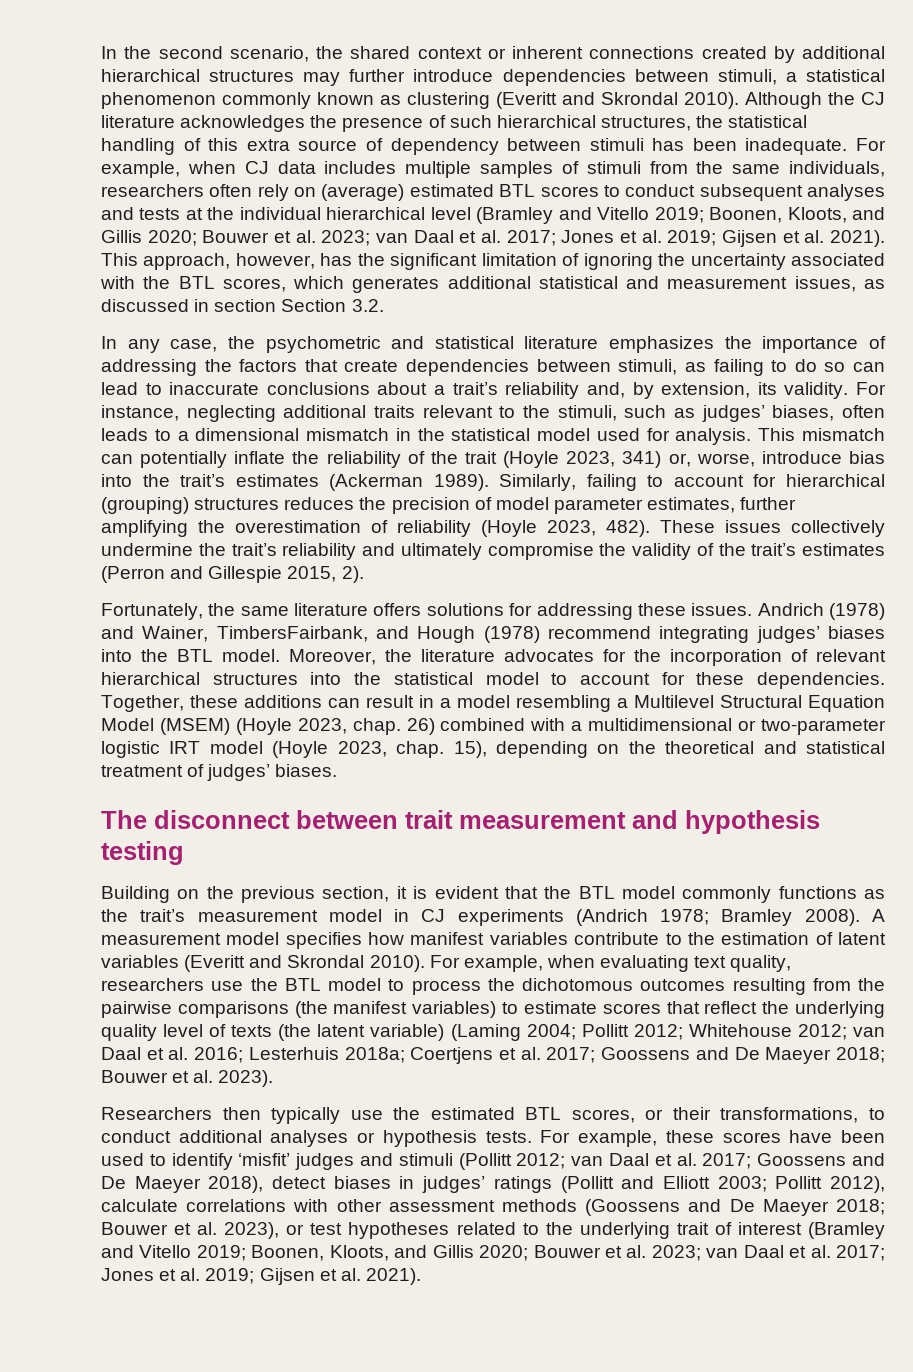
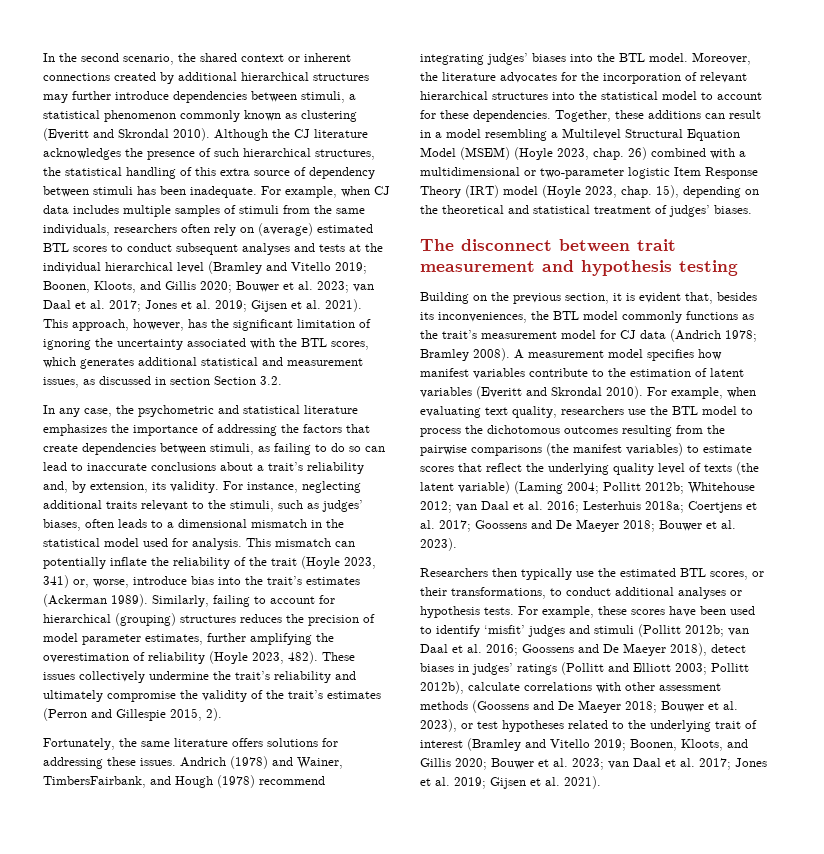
[169,741,201,754] IRT -> [674,167,758,179] [420,185,499,198] Item Response Theory (IRT)
[504,886,538,899] that -> [685,292,757,304] [420,312,527,323] that, besides its inconveniences,
[394,909,564,926] in CJ experiments -> [600,330,666,339] for CJ data
[633,1024,683,1040] 2012; -> [645,482,684,494] 2012b;
[516,1153,752,1169] 2012; van Daal et al. 2017; -> [685,625,749,637] [420,644,518,656] 2012b; van Daal et al. 2016;
[830,1176,886,1193] 2012), -> [420,681,464,694] 2012b),

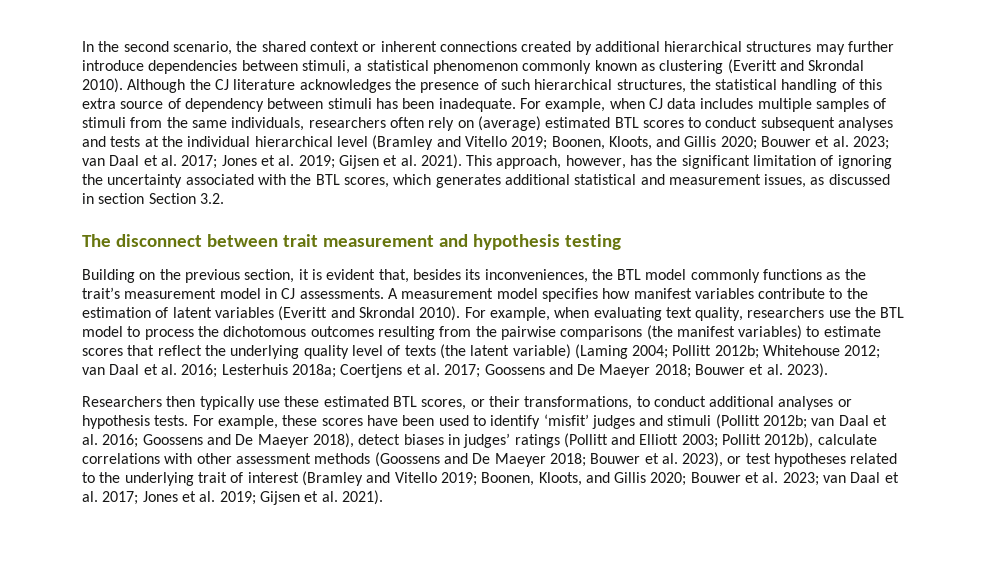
[43,405,358,417] [43,424,370,436] [43,443,385,455] [43,462,364,474] [43,481,361,493] [43,500,363,512] [43,519,344,531] [43,538,355,550] [43,556,376,569] [43,575,360,588] [43,594,335,607] [43,613,375,626] [43,633,334,645] [43,651,355,664] [43,671,356,683] [43,690,381,702] [43,708,222,721] [43,738,338,750] [43,756,343,769] [43,775,325,788] [420,52,751,65] [420,72,747,84] [420,91,762,100] [420,110,761,122] [420,128,740,141] [420,147,746,160] [420,167,758,179] [420,185,759,198] [420,205,752,217] // In any case, the psychometric and statistical literature emphasizes the importance of addressing the factors that create dependencies between stimuli, as failing to do so can lead to inaccurate conclusions about a trait’s reliability and, by extension, its validity. For instance, neglecting additional traits relevant to the stimuli, such as judges’ biases, often leads to a dimensional mismatch in the statistical model used for analysis. This mismatch can potentially inflate the reliability of the trait (Hoyle 2023, 341) or, worse, introduce bias into the trait’s estimates (Ackerman 1989). Similarly, failing to account for hierarchical (grouping) structures reduces the precision of model parameter estimates, further amplifying the overestimation of reliability (Hoyle 2023, 482). These issues collectively undermine the trait’s reliability and ultimately compromise the validity of the trait’s estimates (Perron and Gillespie 2015, 2). // Fortunately, the same literature offers solutions for addressing these issues. Andrich (1978) and Wainer, TimbersFairbank, and Hough (1978) recommend integrating judges’ biases into the BTL model. Moreover, the literature advocates for the incorporation of relevant hierarchical structures into the statistical model to account for these dependencies. Together, these additions can result in a model resembling a Multilevel Structural Equation Model (MSEM) (Hoyle 2023, chap. 26) combined with a multidimensional or two-parameter logistic Item Response Theory (IRT) model (Hoyle 2023, chap. 15), depending on the theoretical and statistical treatment of judges’ biases. -> (224, 198) none
[600,329,757,342] [420,348,510,361] for CJ data (Andrich 1978; Bramley 2008). -> [264,288,384,299] in CJ assessments.
[598,568,616,577] the -> [284,396,320,407] these

